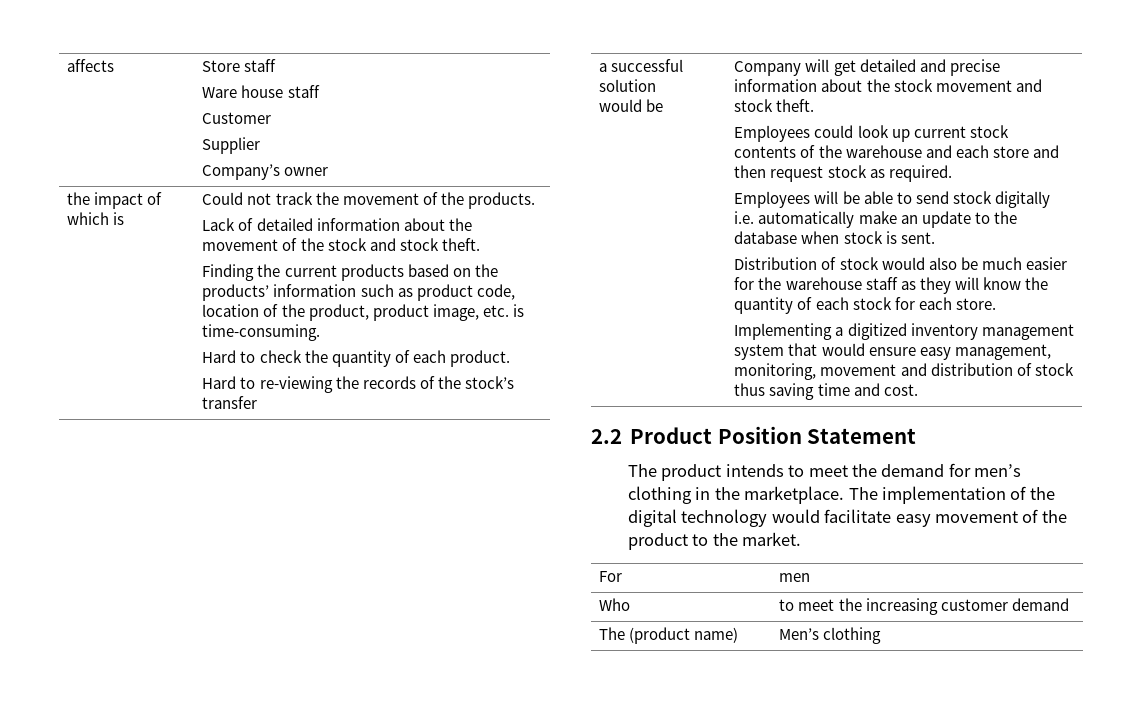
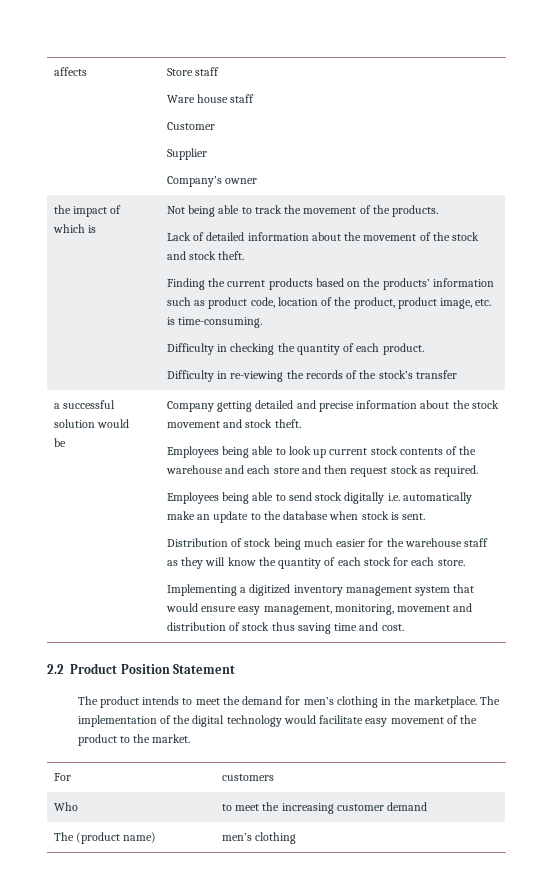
[202,192,272,205] Could not -> [166,205,252,217] Not being able to
[202,350,302,363] Hard to check -> [166,343,275,355] Difficulty in checking
[202,376,256,389] Hard to -> [166,370,228,382] Difficulty in
[805,59,856,76] will get -> [217,401,253,412] getting
[814,125,854,138] could -> [222,446,286,458] being able to
[814,191,860,204] will be -> [222,492,250,504] being
[881,257,978,270] would also be -> [273,538,301,550] being
[779,573,811,582] men -> [221,774,274,781] customers
[779,628,820,640] Men’s -> [221,833,252,841] men’s

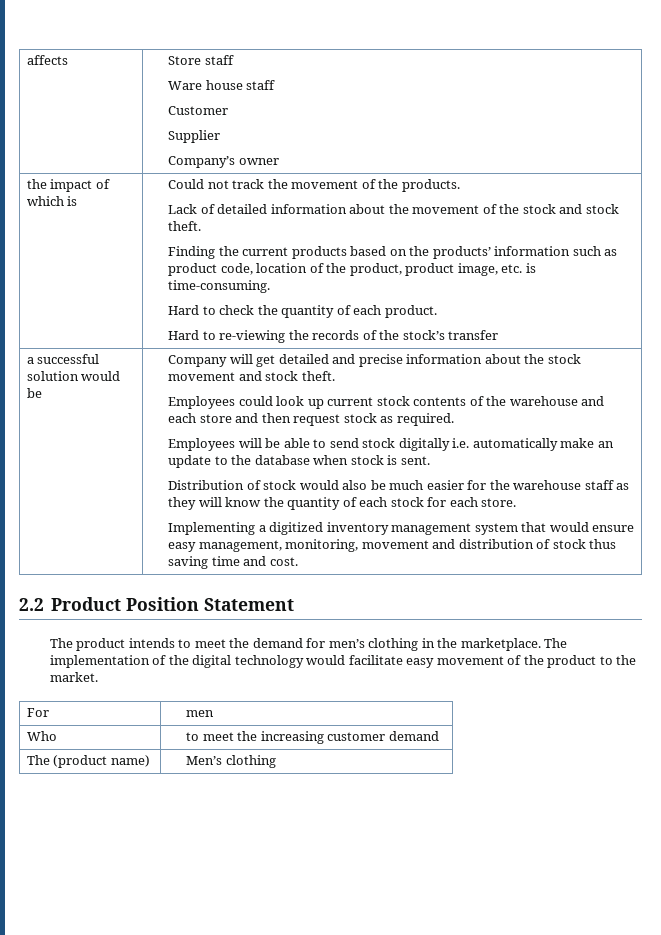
[166,205,252,217] Not being able to -> [168,179,229,189] Could not
[166,343,275,355] Difficulty in checking -> [168,305,255,315] Hard to check
[166,370,228,382] Difficulty in -> [168,330,216,340] Hard to
[217,401,253,412] getting -> [229,354,276,367] will get
[222,446,286,458] being able to -> [238,396,273,406] could
[222,492,250,504] being -> [238,438,281,448] will be
[273,538,301,550] being -> [299,480,386,490] would also be
[221,774,274,781] customers -> [186,710,215,717] men
[221,833,252,841] men’s -> [186,756,223,765] Men’s

